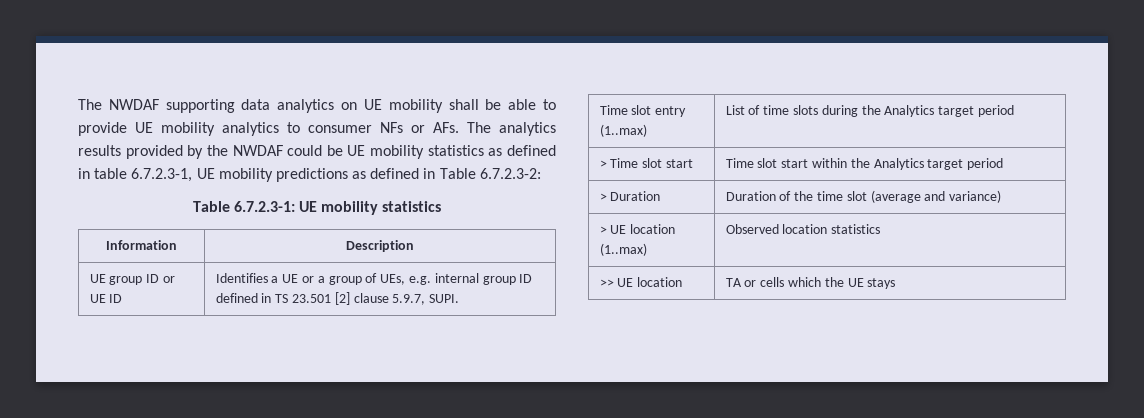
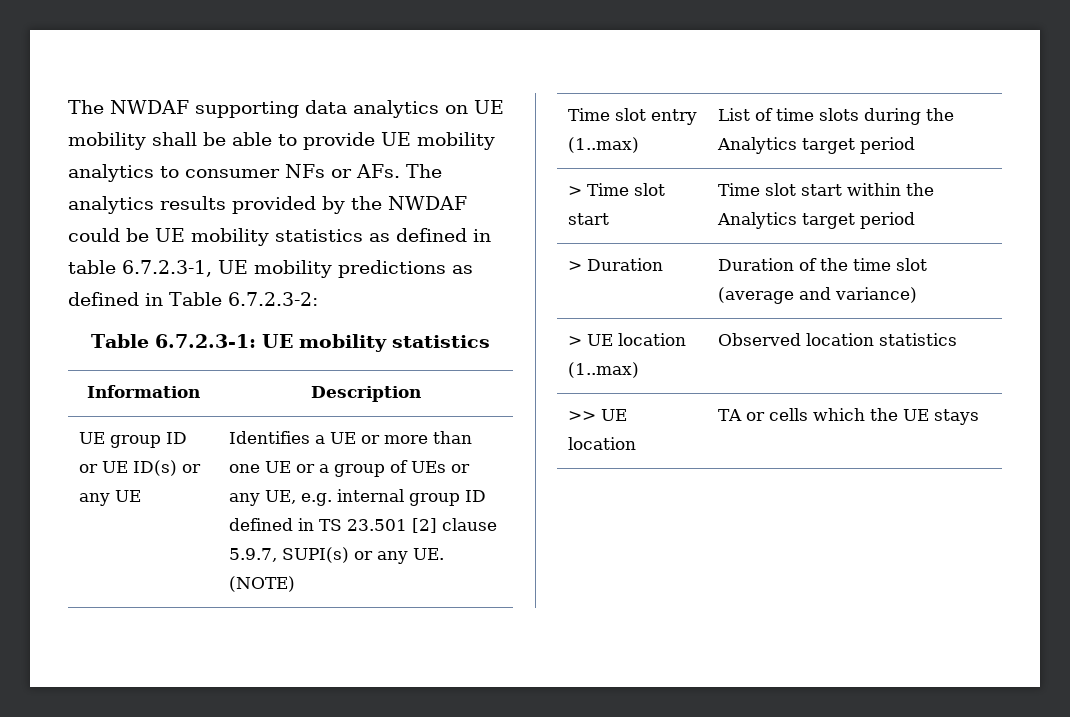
[109,294,123,303] ID -> [132,460,201,476] [78,490,141,506] ID(s) or any UE
[317,273,406,285] a group of UEs, -> [383,431,472,444] [228,460,470,477] [228,490,296,506] more than one UE or a group of UEs or any UE,
[429,294,460,303] SUPI. -> [281,547,444,564] [228,576,295,592] SUPI(s) or any UE. (NOTE)

